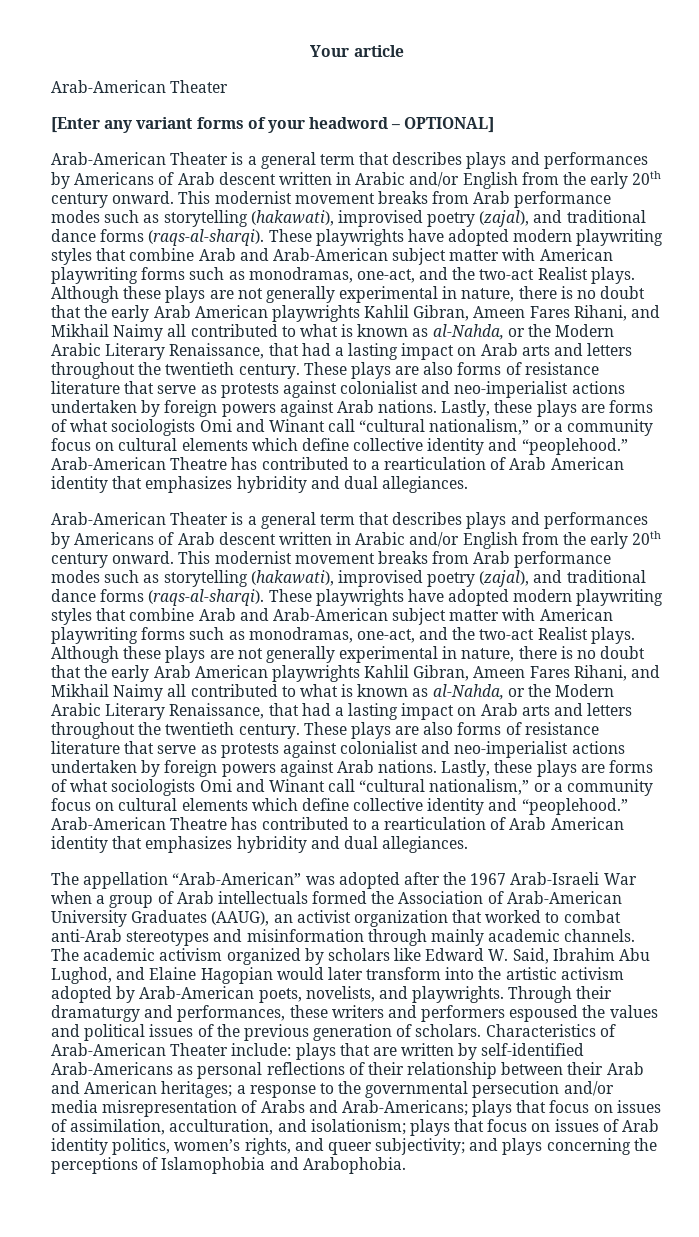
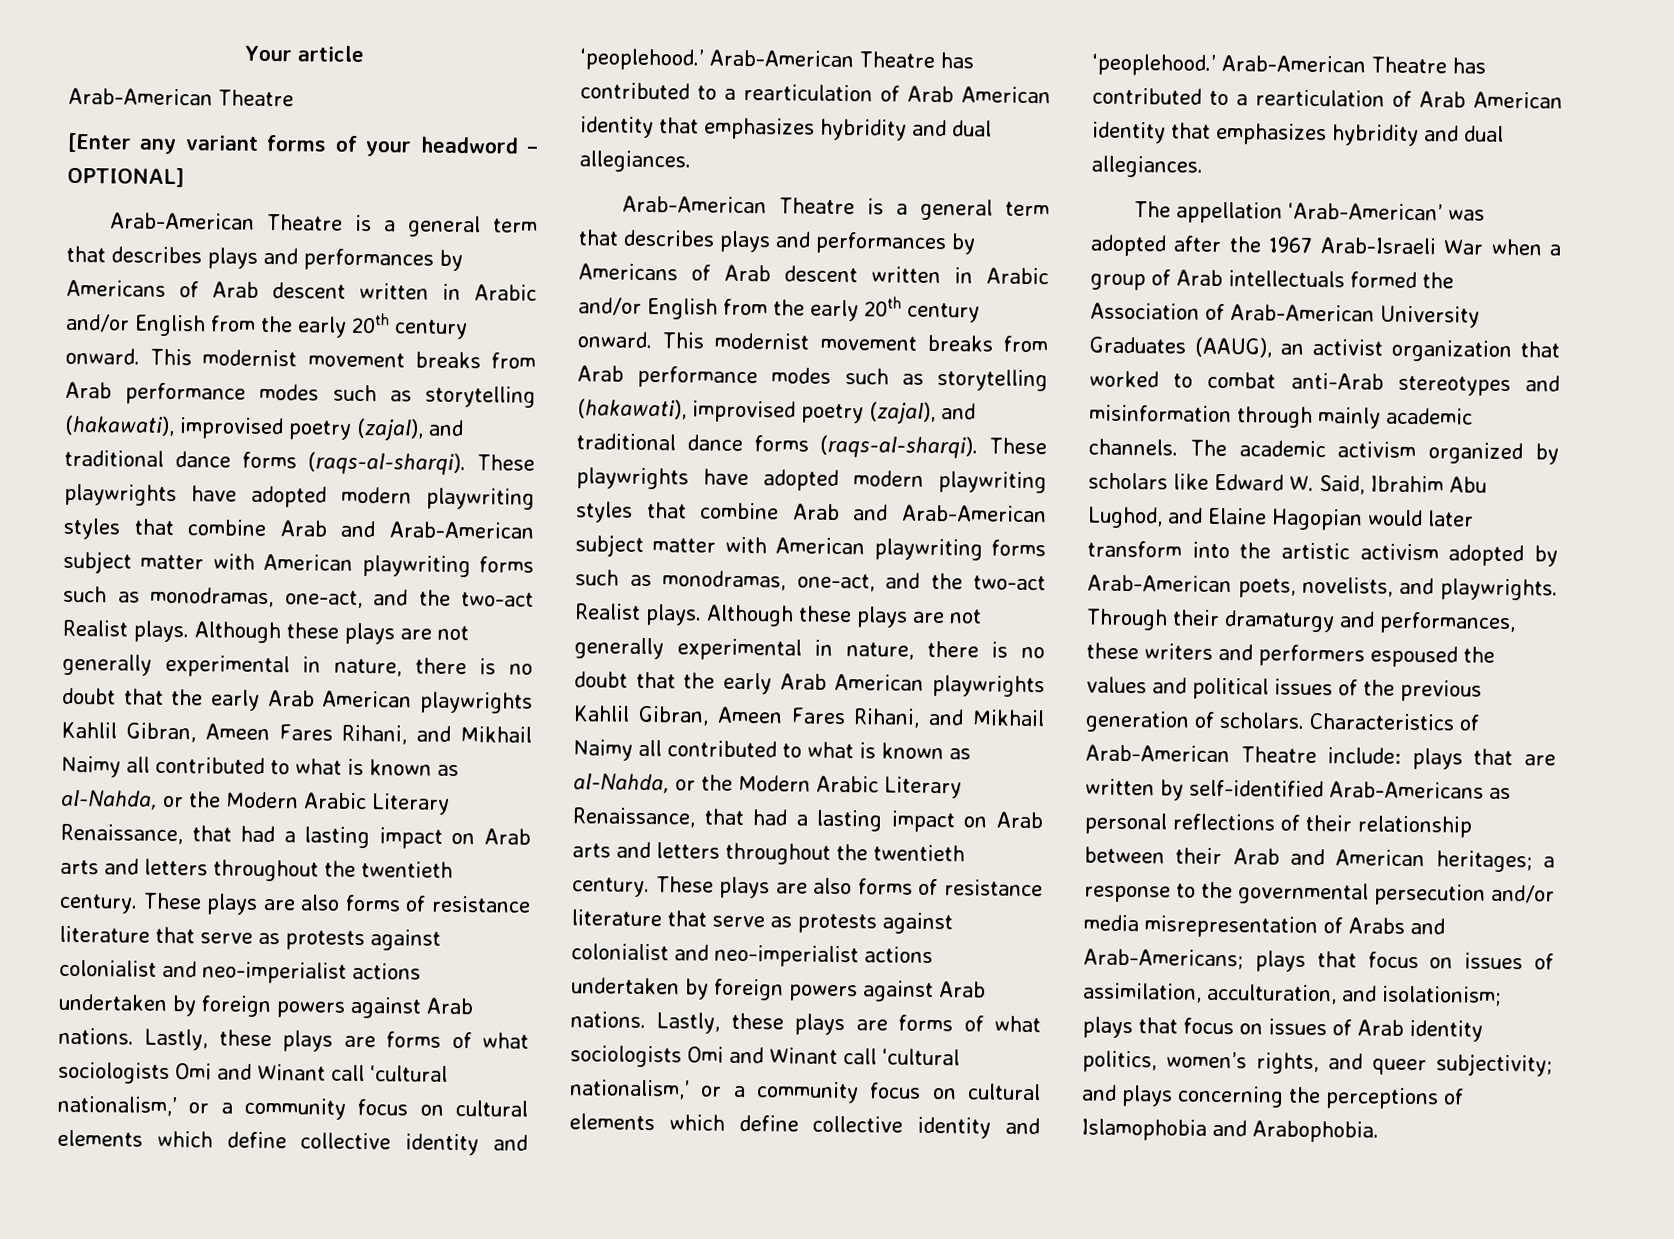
[170,80,229,93] Theater -> [218,89,294,107] Theatre
[170,152,229,165] Theater -> [266,214,343,231] Theatre
[359,419,530,435] “cultural nationalism,” -> [370,1065,448,1082] [57,1095,177,1117] ‘cultural nationalism,’
[521,438,628,455] “peoplehood.” -> [580,48,704,71] ‘peoplehood.’
[170,512,229,525] Theater -> [778,197,855,215] Theatre
[359,779,530,795] “cultural nationalism,” -> [882,1048,960,1066] [569,1079,690,1100] ‘cultural nationalism,’
[521,798,628,815] “peoplehood.” -> [1092,53,1216,76] ‘peoplehood.’
[172,872,302,885] “Arab-American” -> [1287,202,1443,221] ‘Arab-American’
[170,1043,229,1056] Theater -> [1240,746,1317,764] Theatre

